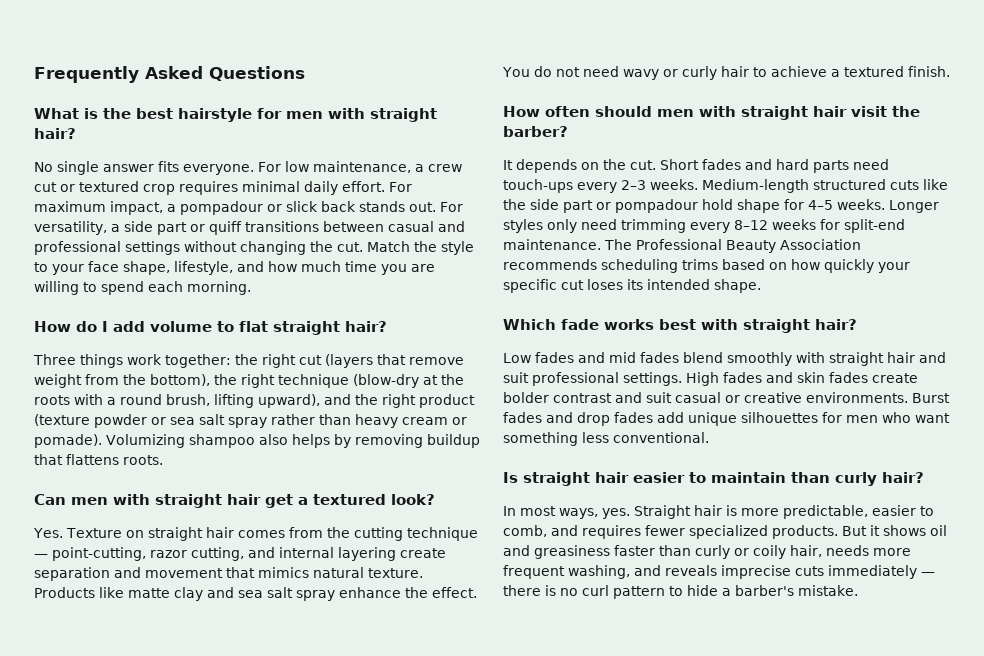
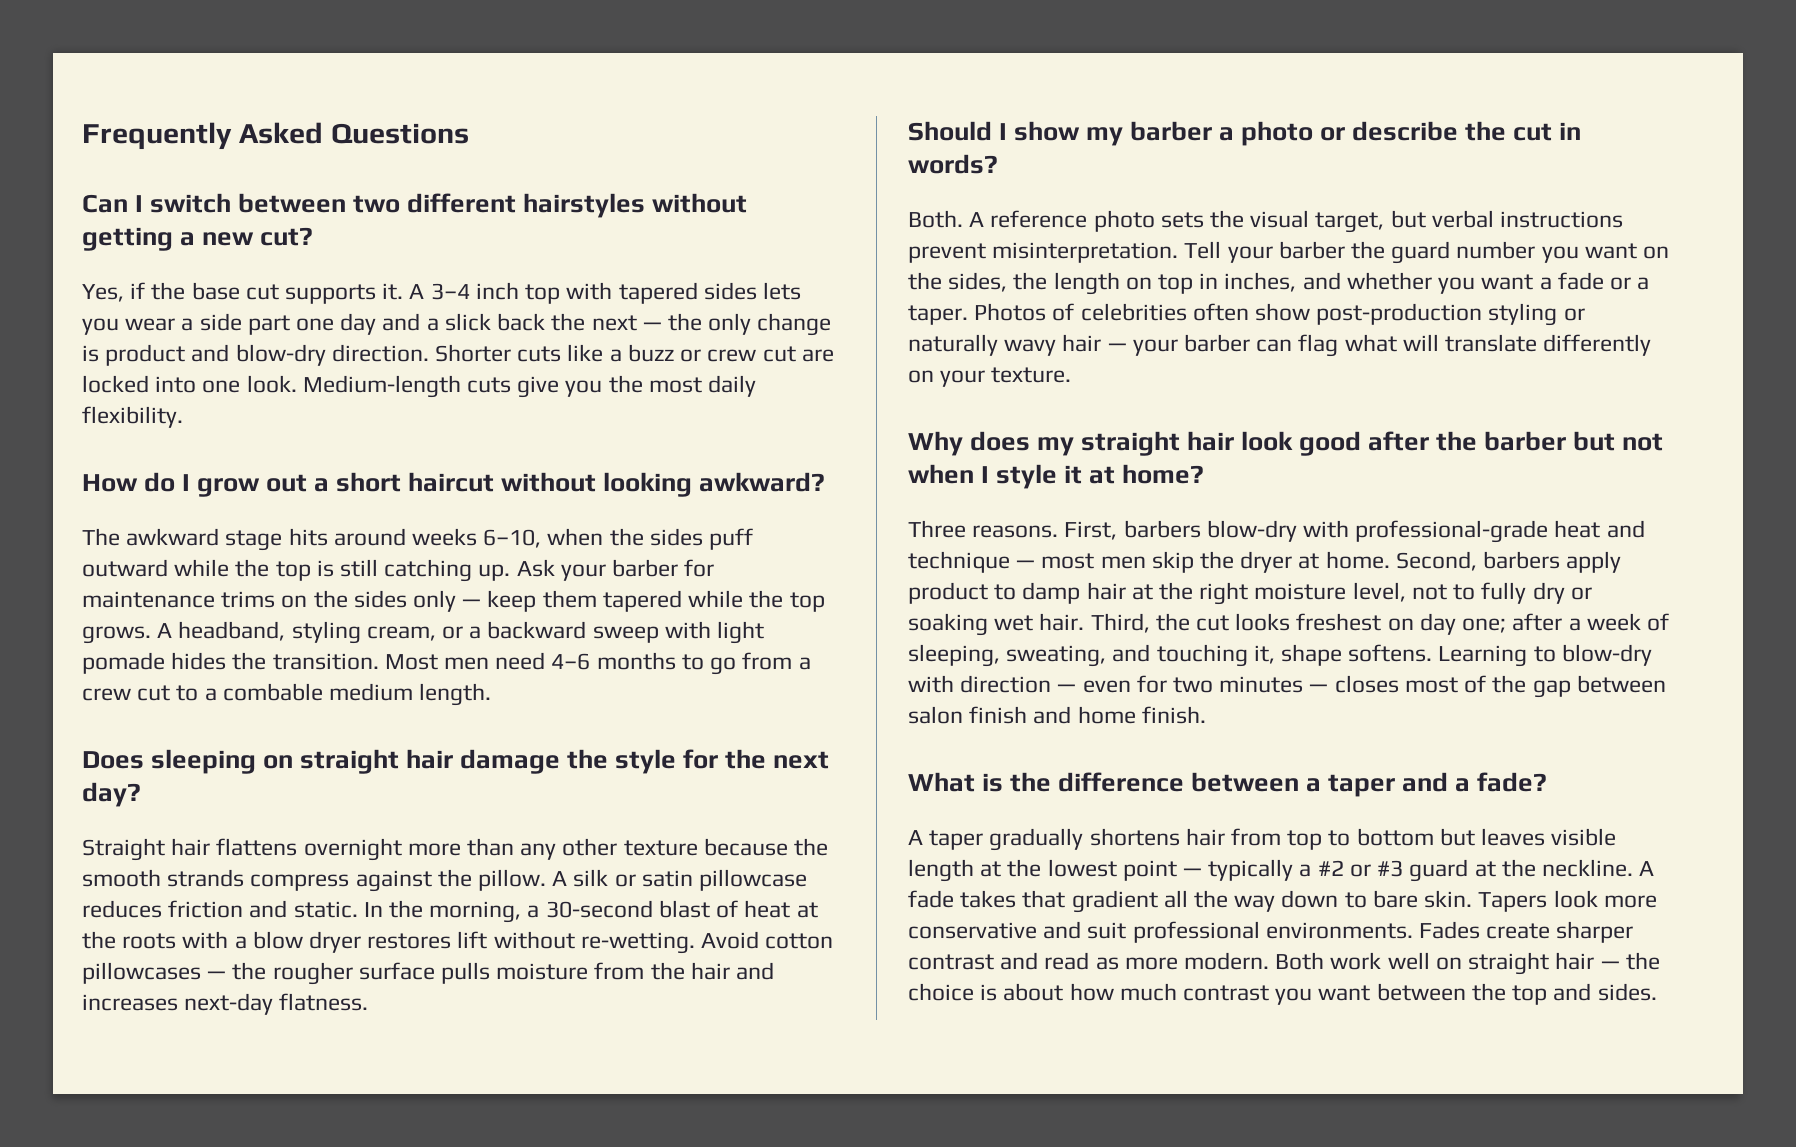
[34,108,437,122] [34,128,76,139] [34,161,462,175] [34,181,412,195] [34,201,463,215] [34,221,465,235] [34,241,474,255] [34,261,435,275] [34,281,251,295] [34,321,387,335] [33,354,464,368] [34,374,419,388] What is the best hairstyle for men with straight hair? // No single answer fits everyone. For low maintenance, a crew cut or textured crop requires minimal daily effort. For maximum impact, a pompadour or slick back stands out. For versatility, a side part or quiff transitions between casual and professional settings without changing the cut. Match the style to your face shape, lifestyle, and how much time you are willing to spend each morning. // How do I add volume to flat straight hair? // Three things work together: the right cut (layers that remove weight from the bottom), the right technique (blow-dry -> [82,193,748,218] [82,227,314,251] [82,282,801,304] [82,313,832,336] [82,344,834,366] [82,375,757,398] [82,406,183,428] [82,472,826,497] [82,528,754,551] [82,559,715,582] [82,590,825,612] [82,621,765,644] [82,652,811,675] [82,683,492,706] [82,749,830,774] [82,782,141,807] [82,838,829,861] [82,869,808,892] [82,900,791,923] Can I switch between two different hairstyles without getting a new cut? // Yes, if the base cut supports it. A 3–4 inch top with tapered sides lets you wear a side part one day and a slick back the next — the only change is product and blow-dry direction. Shorter cuts like a buzz or crew cut are locked into one look. Medium-length cuts give you the most daily flexibility. // How do I grow out a short haircut without looking awkward? // The awkward stage hits around weeks 6–10, when the sides puff outward while the top is still catching up. Ask your barber for maintenance trims on the sides only — keep them tapered while the top grows. A headband, styling cream, or a backward sweep with light pomade hides the transition. Most men need 4–6 months to go from a crew cut to a combable medium length. // Does sleeping on straight hair damage the style for the next day? // Straight hair flattens overnight more than any other texture because the smooth strands compress against the pillow. A silk or satin pillowcase reduces friction and static. In the morning, a 30-second blast of heat
[120,394,475,408] [34,414,467,428] [34,434,480,448] [34,454,163,465] [34,494,435,508] [33,527,478,541] [34,547,446,561] [34,567,423,581] [34,587,477,601] [502,66,950,80] [503,106,920,120] [503,126,568,137] [503,159,889,173] [503,179,948,193] [503,199,939,213] [503,219,905,233] [503,239,861,253] [503,259,910,273] [503,279,761,293] [503,319,857,333] [503,352,946,366] [503,372,918,386] [503,392,950,403] [503,412,950,426] [503,432,709,446] [503,472,924,486] [503,505,934,519] [503,525,947,539] [503,545,911,559] [503,565,935,579] [503,585,858,599] round brush, lifting upward), and the right product (texture powder or sea salt spray rather than heavy cream or pomade). Volumizing shampoo also helps by removing buildup that flattens roots. // Can men with straight hair get a textured look? // Yes. Texture on straight hair comes from the cutting technique — point-cutting, razor cutting, and internal layering create separation and movement that mimics natural texture. Products like matte clay and sea salt spray enhance the effect. You do not need wavy or curly hair to achieve a textured finish. // How often should men with straight hair visit the barber? // It depends on the cut. Short fades and hard parts need touch-ups every 2–3 weeks. Medium-length structured cuts like the side part or pompadour hold shape for 4–5 weeks. Longer styles only need trimming every 8–12 weeks for split-end maintenance. The Professional Beauty Association recommends scheduling trims based on how quickly your specific cut loses its intended shape. // Which fade works best with straight hair? // Low fades and mid fades blend smoothly with straight hair and suit professional settings. High fades and skin fades create bolder contrast and suit casual or creative environments. Burst fades and drop fades add unique silhouettes for men who want something less conventional. // Is straight hair easier to maintain than curly hair? // In most ways, yes. Straight hair is more predictable, easier to comb, and requires fewer specialized products. But it shows oil and greasiness faster than curly or coily hair, needs more frequent washing, and reveals imprecise cuts immediately — there is no curl pattern to hide a barber's mistake. -> [252,931,834,954] [82,962,775,985] [82,993,369,1015] [908,121,1582,146] [908,154,998,174] [908,210,1624,233] [908,241,1670,264] [908,272,1650,295] [908,303,1585,326] [908,334,1652,357] [908,367,1072,387] [908,431,1664,456] [908,464,1205,489] [908,520,1645,543] [908,551,1622,573] [908,582,1592,605] [908,613,1669,636] [908,644,1652,667] [908,675,1666,698] [908,706,1206,724] [908,772,1548,797] [908,828,1617,851] [908,859,1655,882] [908,890,1657,913] [908,921,1634,943] [908,952,1660,975] [908,983,1657,1005] blow dryer restores lift without re-wetting. Avoid cotton pillowcases — the rougher surface pulls moisture from the hair and increases next-day flatness. // Should I show my barber a photo or describe the cut in words? // Both. A reference photo sets the visual target, but verbal instructions prevent misinterpretation. Tell your barber the guard number you want on the sides, the length on top in inches, and whether you want a fade or a taper. Photos of celebrities often show post-production styling or naturally wavy hair — your barber can flag what will translate differently on your texture. // Why does my straight hair look good after the barber but not when I style it at home? // Three reasons. First, barbers blow-dry with professional-grade heat and technique — most men skip the dryer at home. Second, barbers apply product to damp hair at the right moisture level, not to fully dry or soaking wet hair. Third, the cut looks freshest on day one; after a week of sleeping, sweating, and touching it, shape softens. Learning to blow-dry with direction — even for two minutes — closes most of the gap between salon finish and home finish. // What is the difference between a taper and a fade? // A taper gradually shortens hair from top to bottom but leaves visible length at the lowest point — typically a #2 or #3 guard at the neckline. A fade takes that gradient all the way down to bare skin. Tapers look more conservative and suit professional environments. Fades create sharper contrast and read as more modern. Both work well on straight hair — the choice is about how much contrast you want between the top and sides.

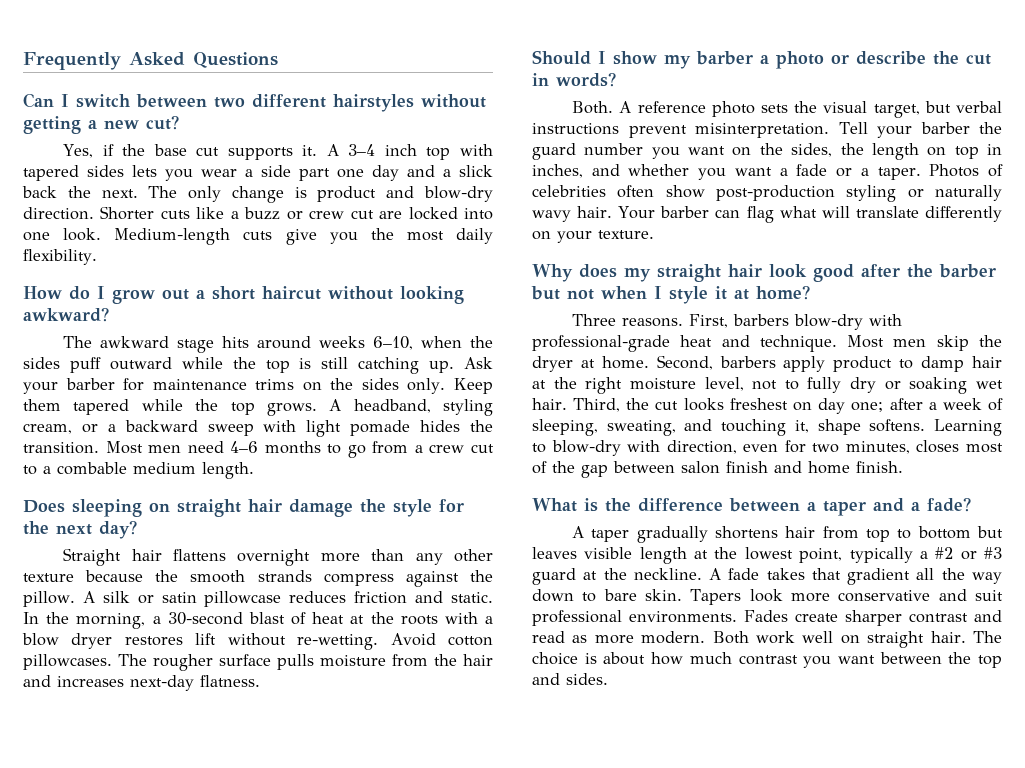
[591,313,702,331] next — the -> [101,186,178,198] next. The
[413,590,537,612] only — keep -> [407,378,494,394] only. Keep
[82,962,267,984] pillowcases — the -> [23,654,147,670] pillowcases. The
[1062,334,1178,356] hair — your -> [577,206,656,219] hair. Your
[908,551,1095,573] technique — most -> [759,335,885,352] technique. Most
[960,675,1077,693] direction — -> [666,440,737,454] direction,
[1219,676,1329,693] minutes — -> [845,441,910,454] minutes,
[1122,860,1203,881] point — -> [799,548,843,563] point,
[1555,952,1660,970] hair — the -> [930,631,1002,643] hair. The

